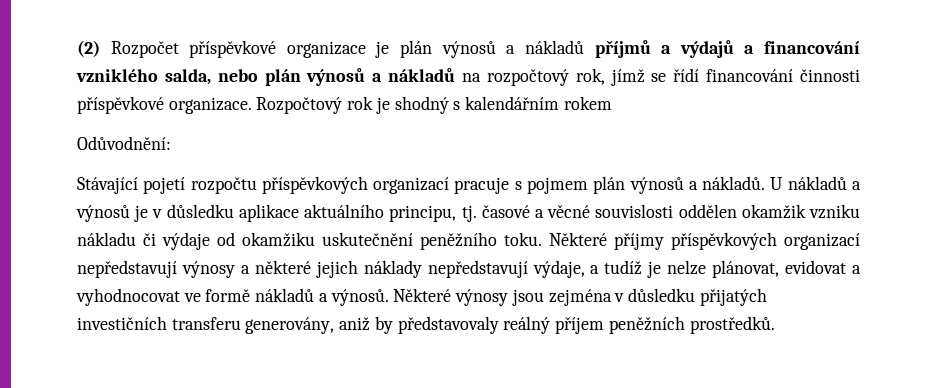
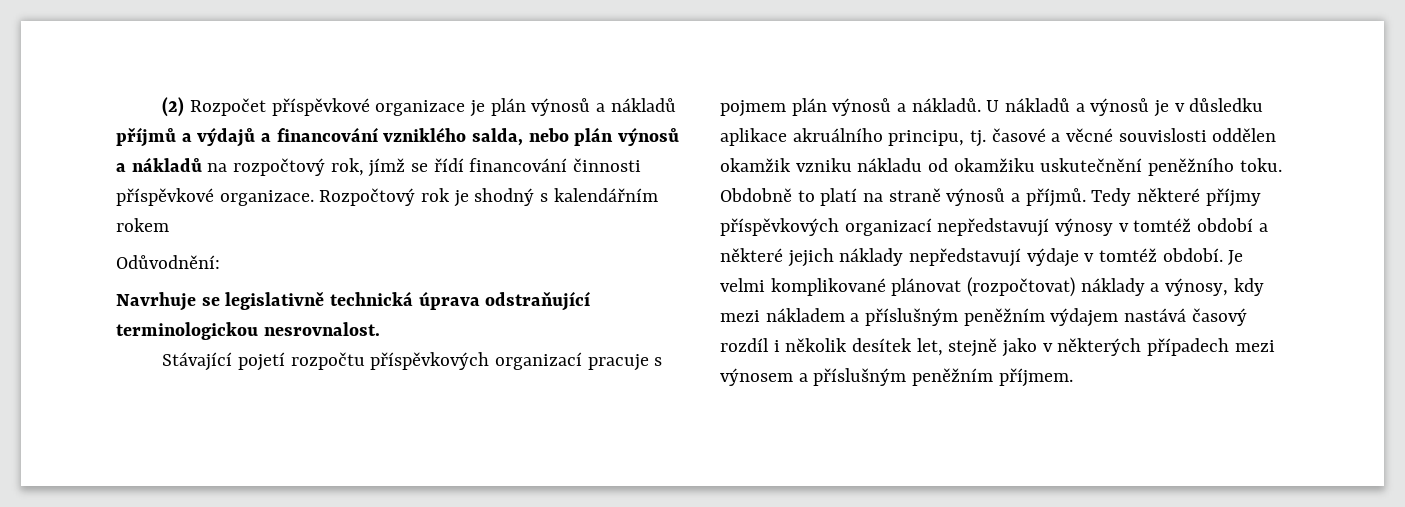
(171, 143) none -> [116,291,591,311] [116,322,380,340] // Navrhuje se legislativně technická úprava odstraňující terminologickou nesrovnalost.
[304,204,385,218] aktuálního -> [792,128,883,142] akruálního
[143,232,210,250] či výdaje -> (923, 165) none
[549,232,607,246] Některé -> [720,188,1201,207] Obdobně to platí na straně výnosů a příjmů. Tedy některé
(235, 269) none -> [1118,218,1254,232] v tomtéž období
[532,260,862,278] [76,288,767,306] [77,316,775,334] výdaje, a tudíž je nelze plánovat, evidovat a vyhodnocovat ve formě nákladů a výnosů. Některé výnosy jsou zejména v důsledku přijatých investičních transferu generovány, aniž by představovaly reálný příjem peněžních prostředků. -> [1026,248,1244,267] [720,277,1264,297] [720,308,1247,327] [720,338,1275,357] [720,368,1073,387] výdaje v tomtéž období. Je velmi komplikované plánovat (rozpočtovat) náklady a výnosy, kdy mezi nákladem a příslušným peněžním výdajem nastává časový rozdíl i několik desítek let, stejně jako v některých případech mezi výnosem a příslušným peněžním příjmem.

